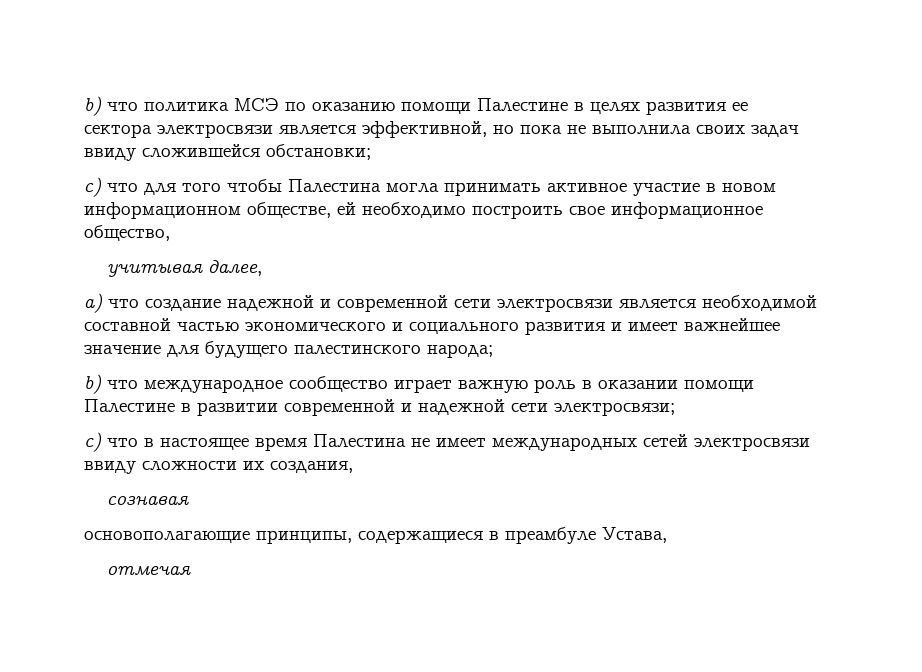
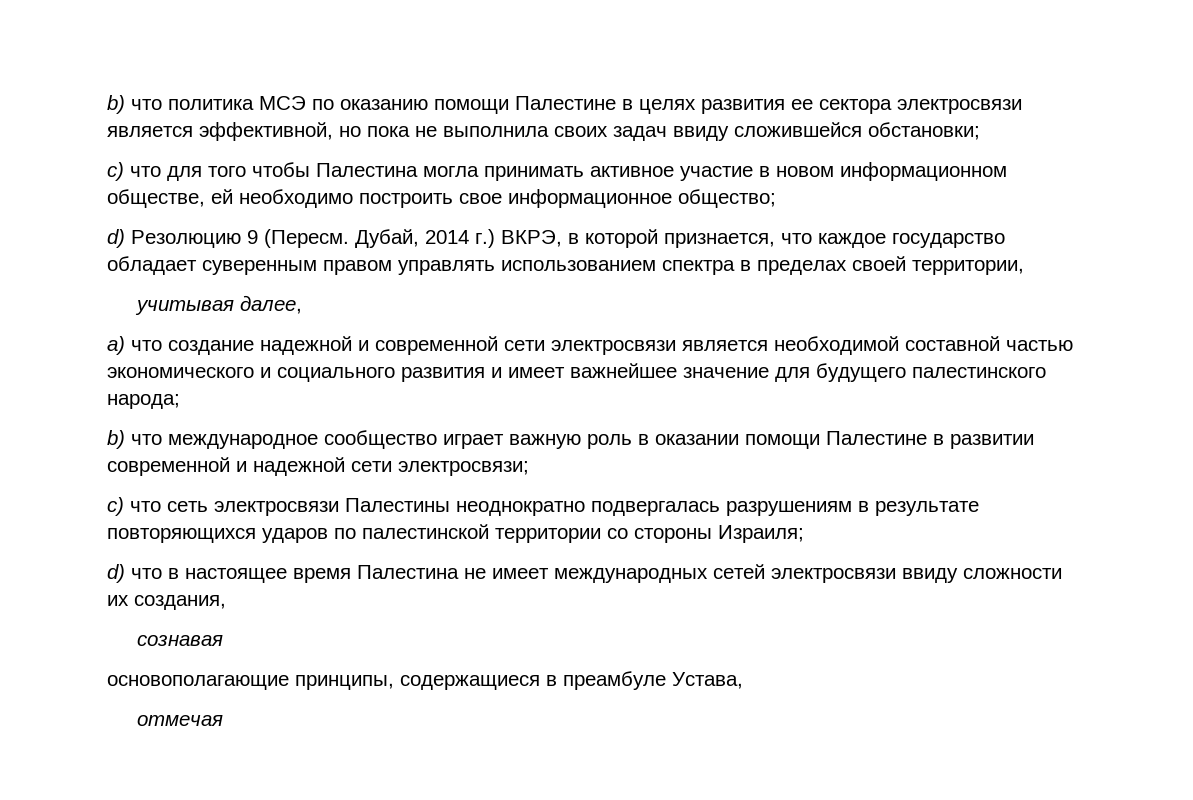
[84,225,170,241] общество, -> [678,189,776,208] [107,229,1005,248] [107,256,1024,275] общество; // d) Резолюцию 9 (Пересм. Дубай, 2014 г.) ВКРЭ, в которой признается, что каждое государство обладает суверенным правом управлять использованием спектра в пределах своей территории,
(138, 442) none -> [167,498,979,516] [107,524,804,543] [107,564,162,583] сеть электросвязи Палестины неоднократно подвергалась разрушениям в результате повторяющихся ударов по палестинской территории со стороны Израиля; // d) что

